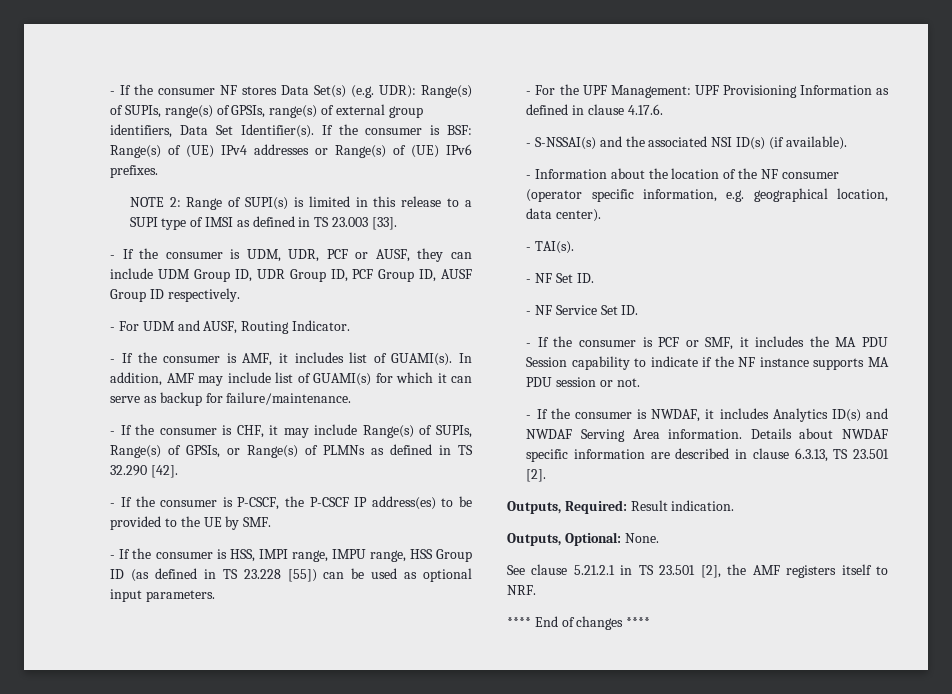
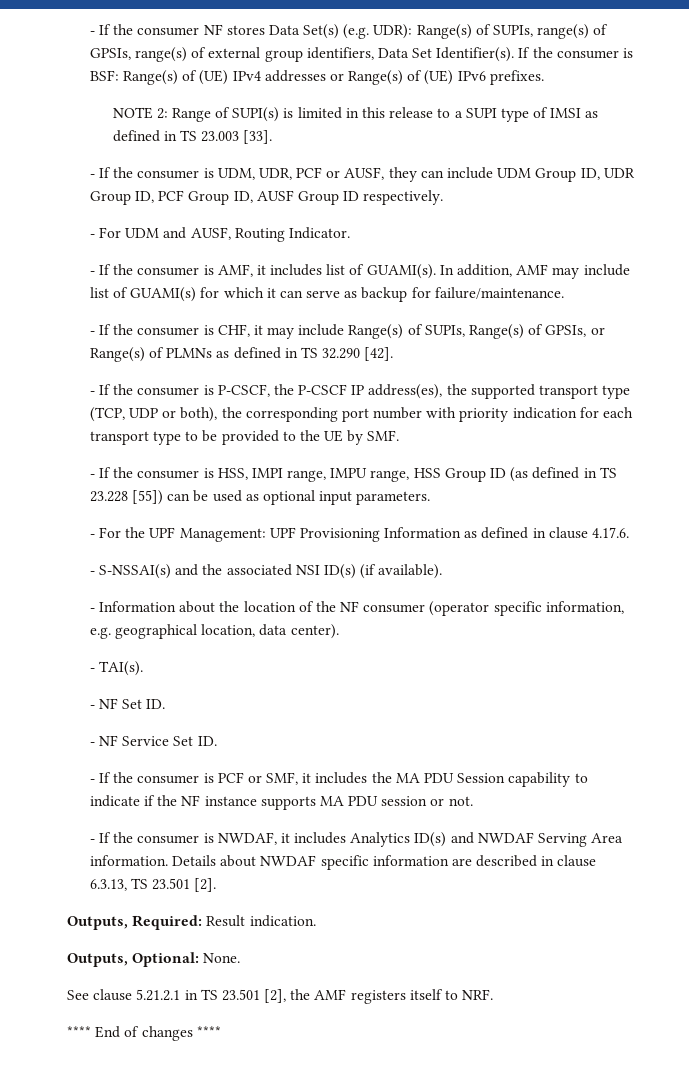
[371,496,436,510] address(es) -> [368,384,631,399] [89,407,633,422] [89,431,181,445] address(es), the supported transport type (TCP, UDP or both), the corresponding port number with priority indication for each transport type

